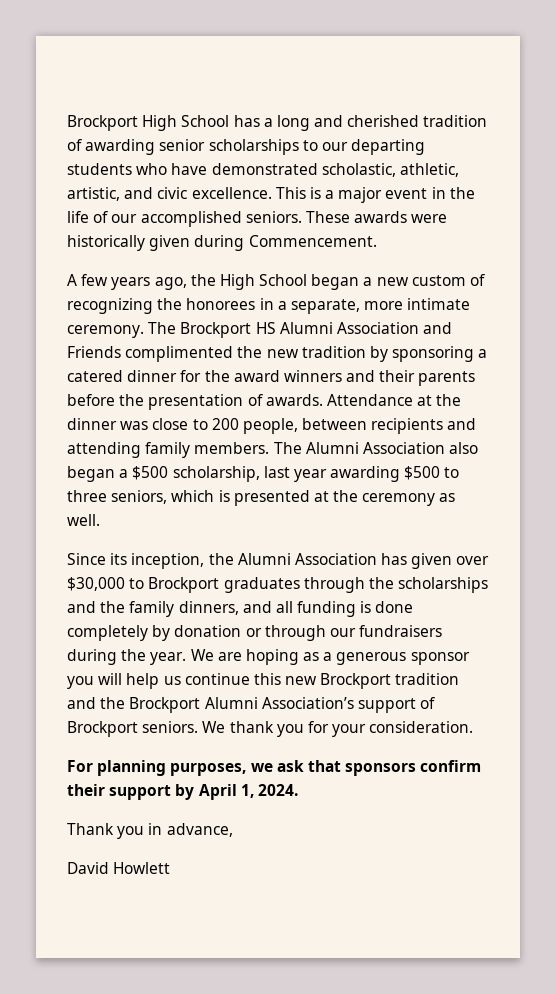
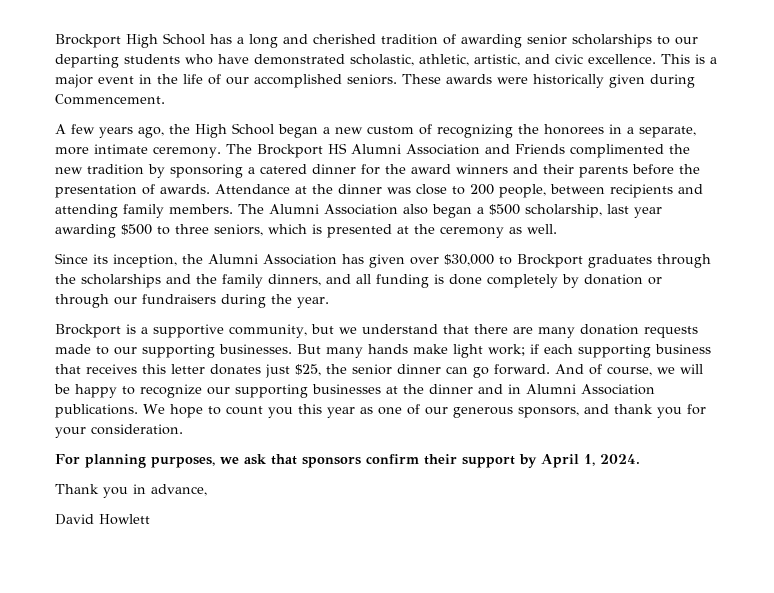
[190,649,470,665] [67,673,460,689] [67,697,436,713] [67,721,226,737] We are hoping as a generous sponsor you will help us continue this new Brockport tradition and the Brockport Alumni Association’s support of Brockport seniors. We -> [55,324,698,338] [55,344,711,358] [55,364,703,378] [54,384,655,398] [55,404,609,418] // Brockport is a supportive community, but we understand that there are many donation requests made to our supporting businesses. But many hands make light work; if each supporting business that receives this letter donates just $25, the senior dinner can go forward. And of course, we will be happy to recognize our supporting businesses at the dinner and in Alumni Association publications. We hope to count you this year as one of our generous sponsors, and

